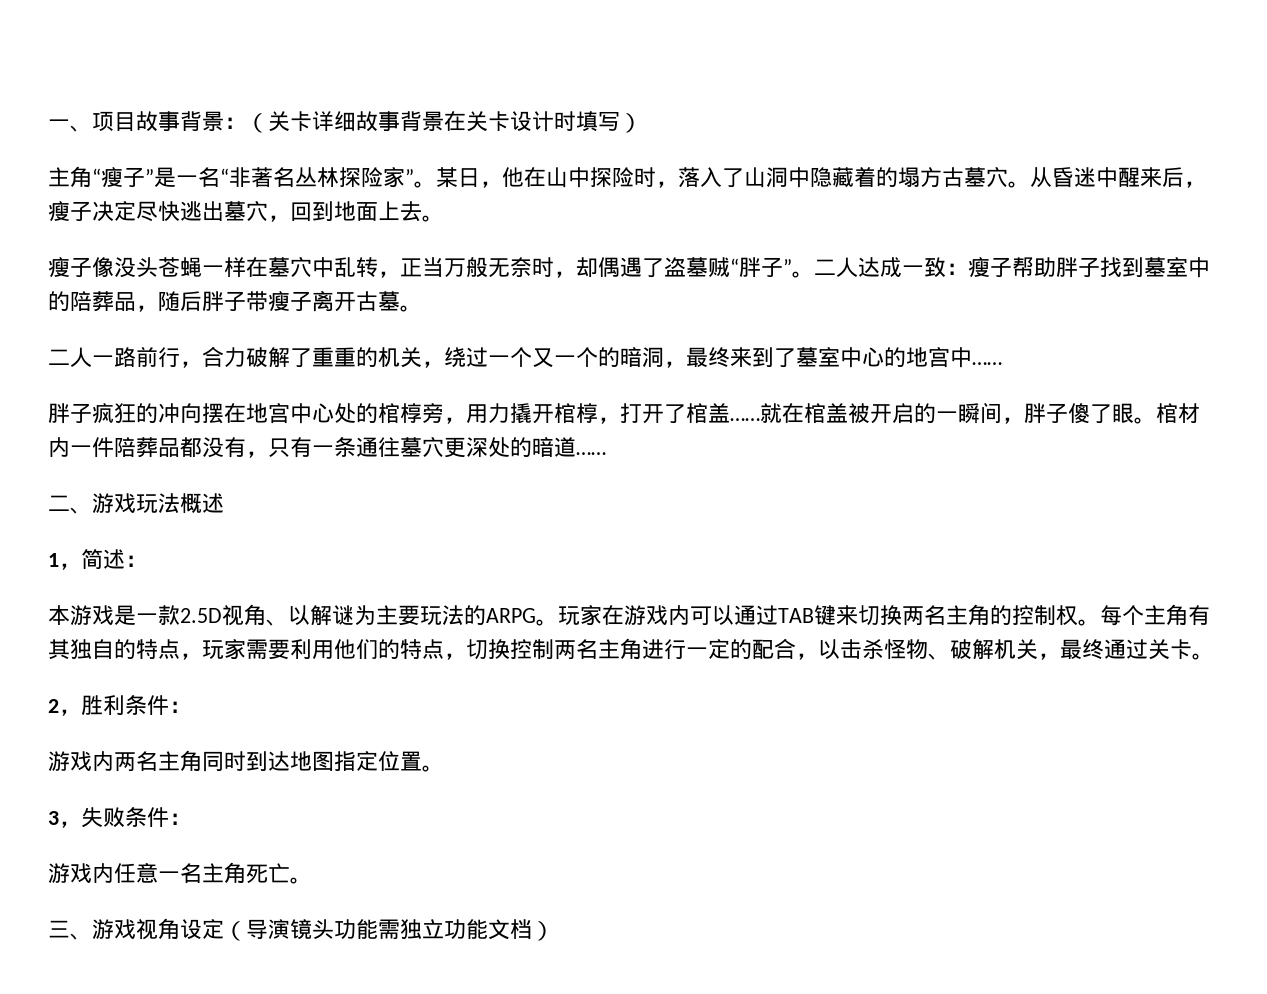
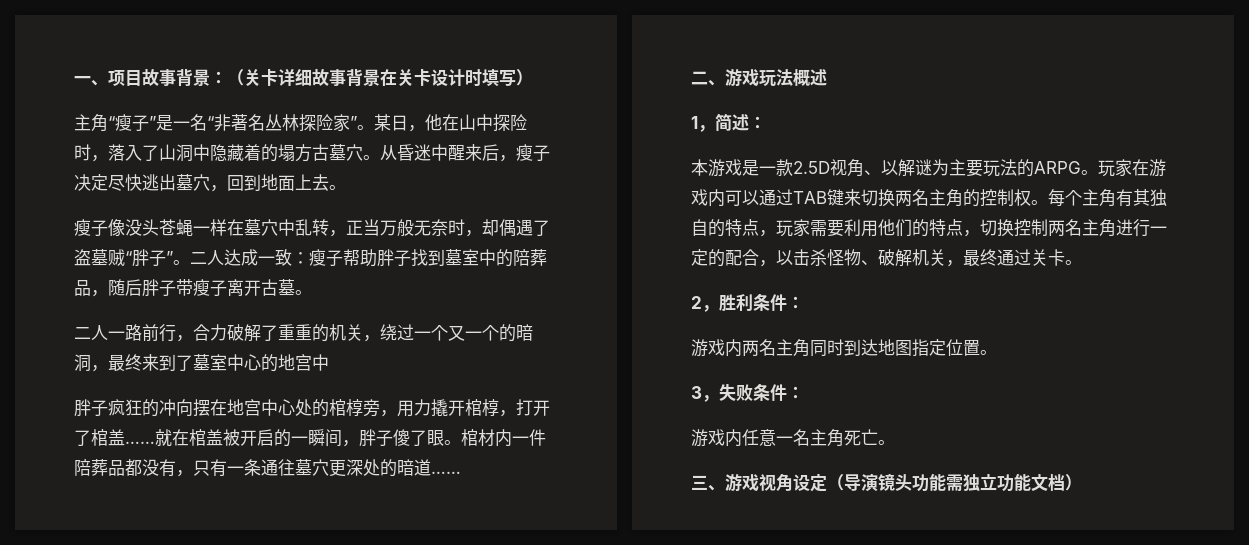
[972,362,1002,365] …… -> (329, 362) none

